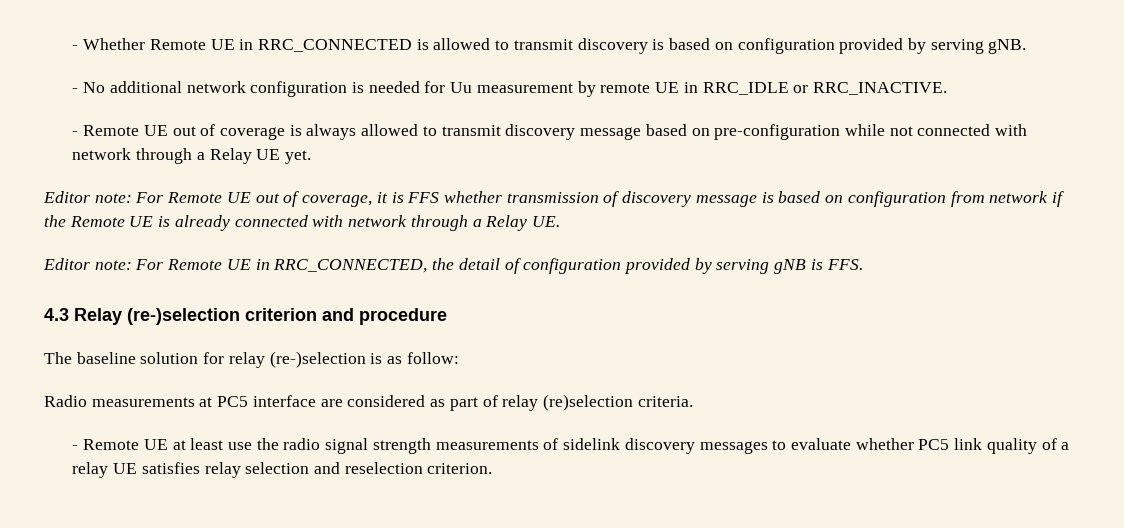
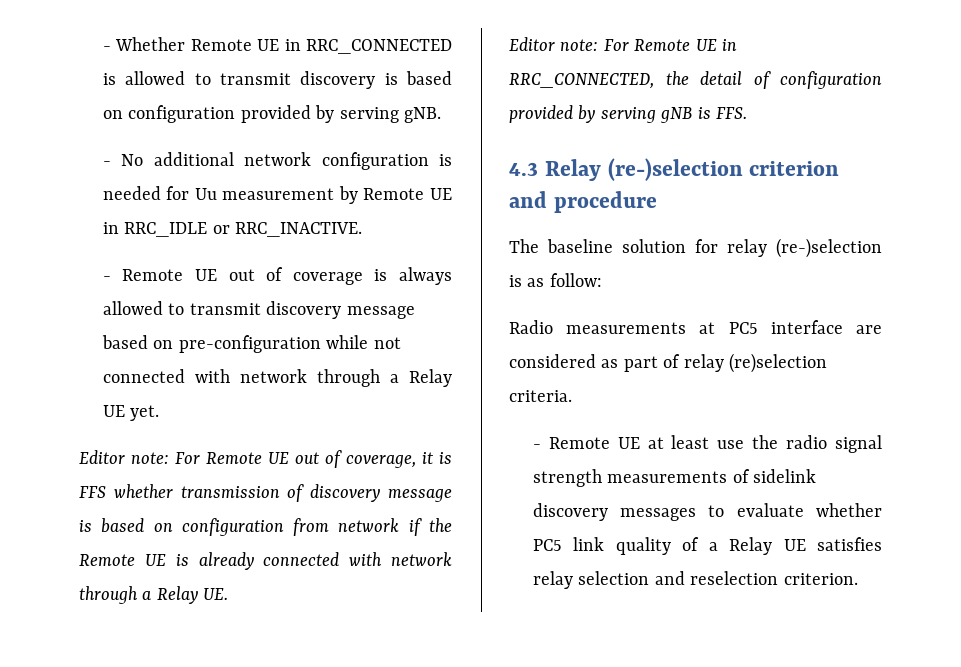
[600,83,651,93] remote -> [363,188,425,200] Remote
[72,462,109,478] relay -> [729,537,773,555] Relay

